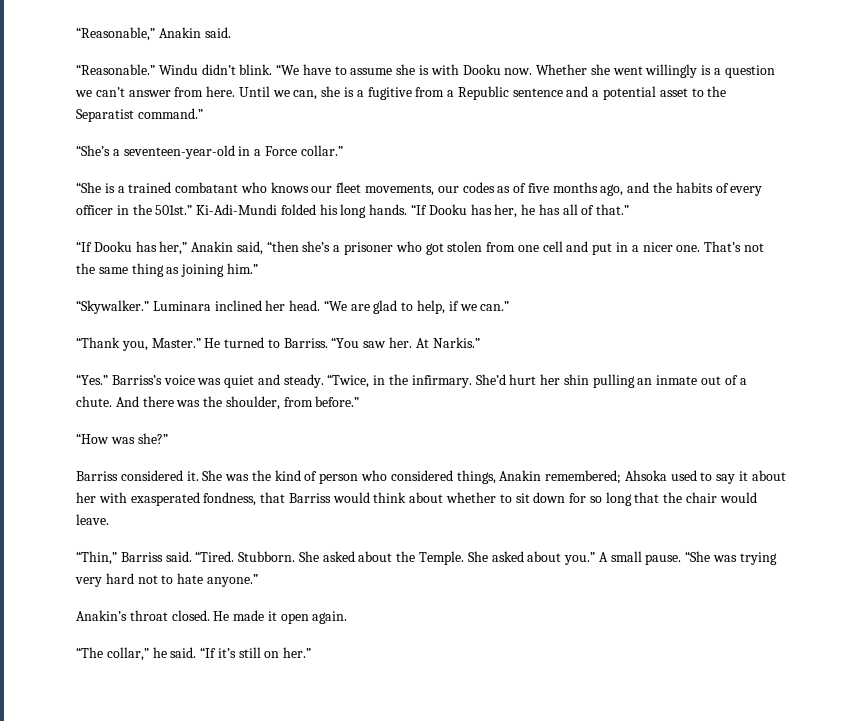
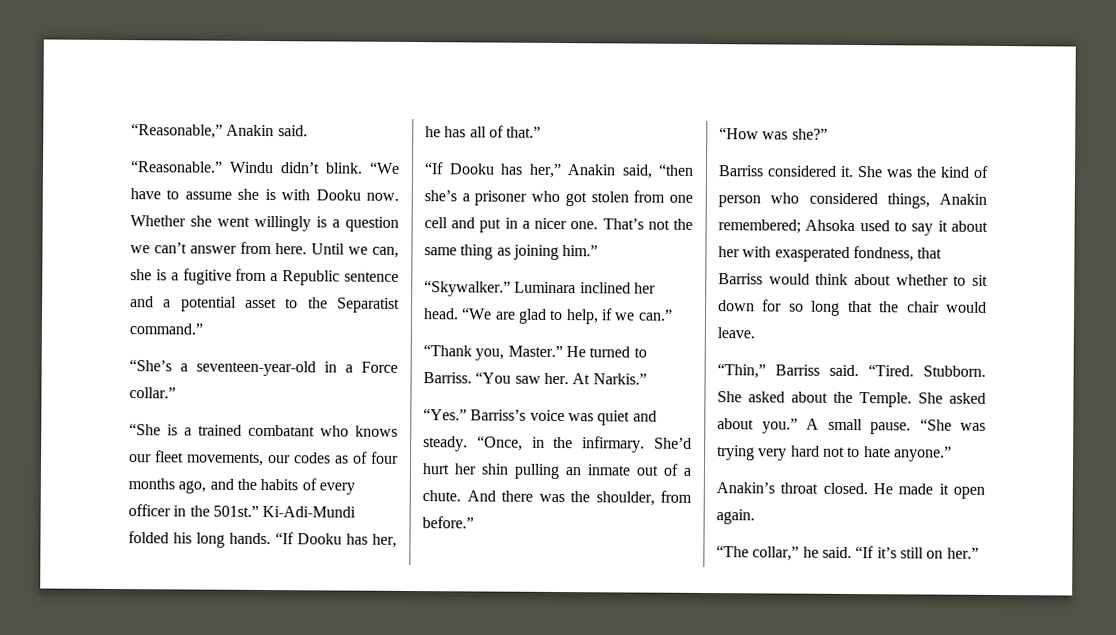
[527,183,549,193] five -> [371,451,399,464] four
[327,374,370,388] “Twice, -> [476,435,523,451] “Once,

